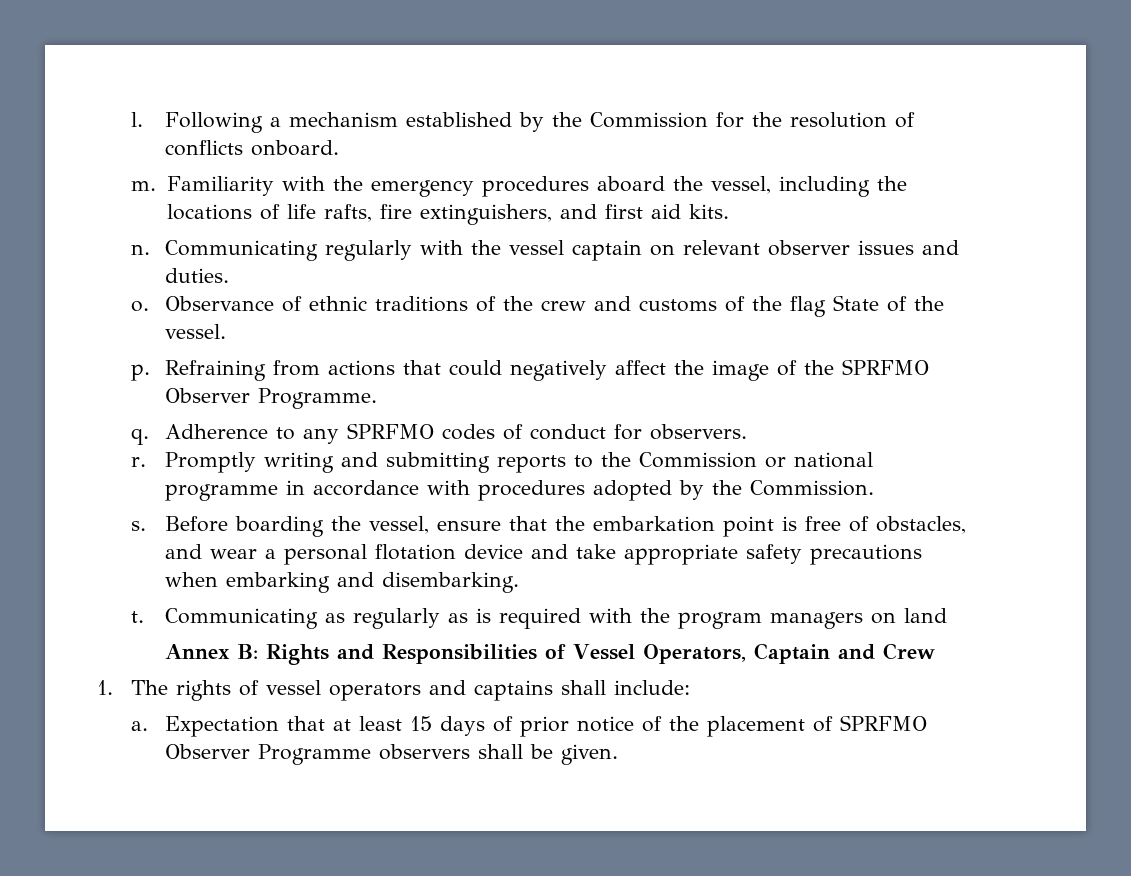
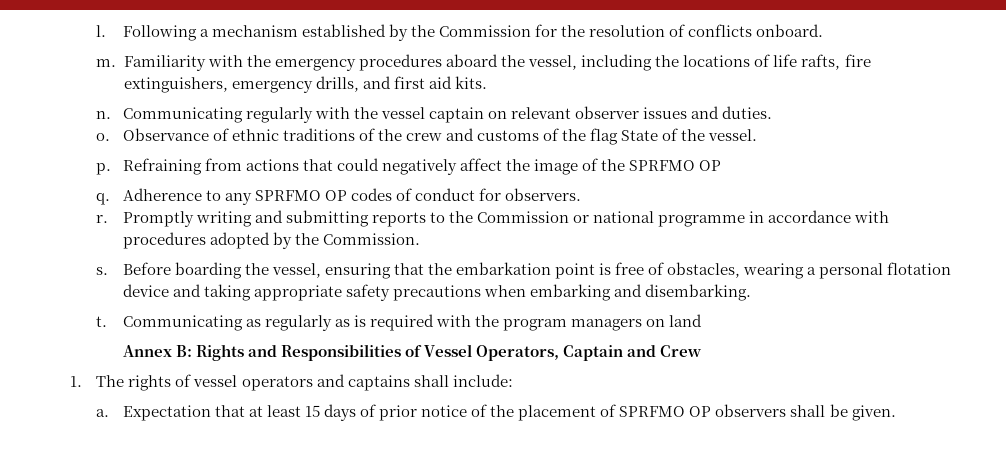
(552, 214) none -> [231,76,359,93] emergency drills,
[165,388,378,409] Observer Programme. -> [699,160,722,171] OP
(435, 431) none -> [324,190,347,201] OP
[437,520,502,531] ensure -> [324,263,391,279] ensuring
[165,544,258,559] and wear -> [743,263,805,279] wearing
[576,544,617,559] take -> [203,284,251,301] taking
[165,744,372,765] Observer Programme -> [689,406,712,417] OP

